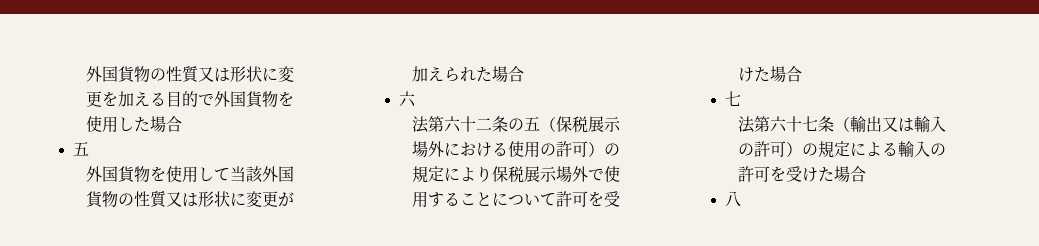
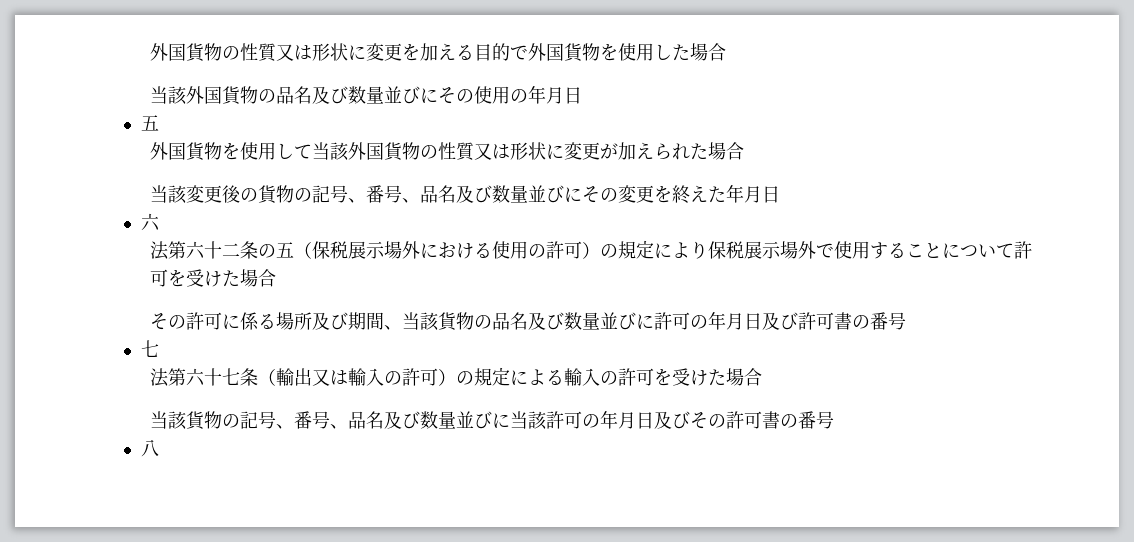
(182, 124) none -> [149,85,582,105] // 当該外国貨物の品名及び数量並びにその使用の年月日
(524, 74) none -> [149,184,780,204] // 当該変更後の貨物の記号、番号、品名及び数量並びにその変更を終えた年月日
(802, 74) none -> [149,311,906,331] // その許可に係る場所及び期間、当該貨物の品名及び数量並びに許可の年月日及び許可書の番号
(866, 174) none -> [149,410,834,430] // 当該貨物の記号、番号、品名及び数量並びに当該許可の年月日及びその許可書の番号

